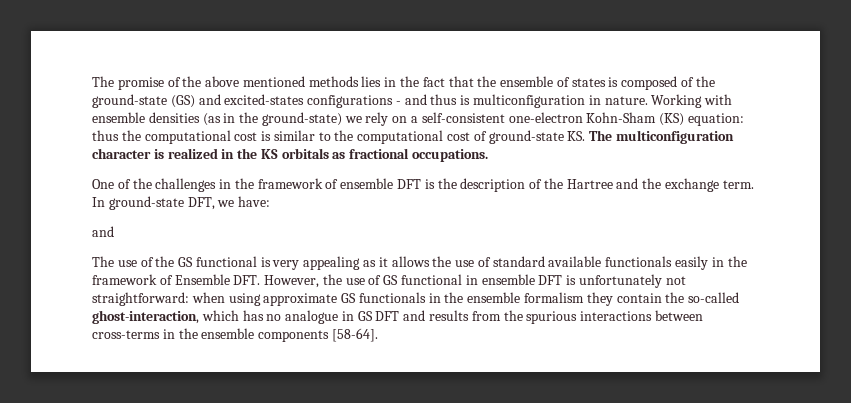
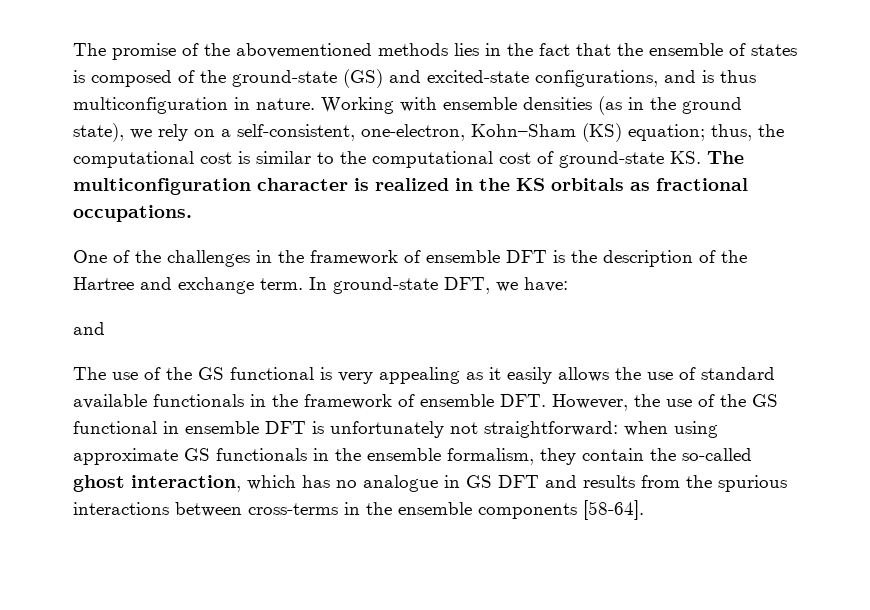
[205,76,305,87] above mentioned -> [236,43,372,58] abovementioned
[224,94,471,108] excited-states configurations - and thus is -> [427,70,756,87] excited-state configurations, and is thus
[261,112,342,126] ground-state) -> [682,97,742,114] [73,123,124,142] ground state),
[421,112,744,126] [92,130,119,141] self-consistent one-electron Kohn-Sham (KS) equation: thus -> [237,123,752,142] self-consistent, one-electron, Kohn–Sham (KS) equation; thus,
[642,178,662,189] the -> (172, 283) none
(388, 262) none -> [507,367,552,384] easily
[675,256,747,270] [92,274,230,285] easily in the framework of Ensemble -> [250,394,494,409] in the framework of ensemble
(382, 280) none -> [720,394,746,407] the
[524,292,585,303] formalism -> [447,448,534,465] formalism,
[92,310,199,324] ghost-interaction, -> [73,475,241,492] ghost interaction,

